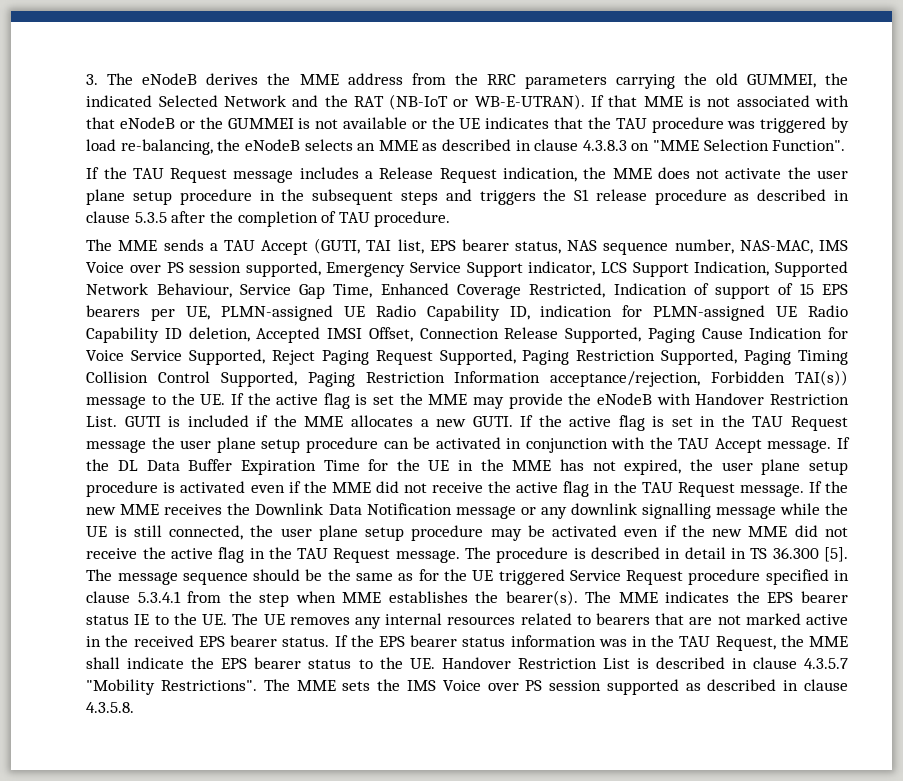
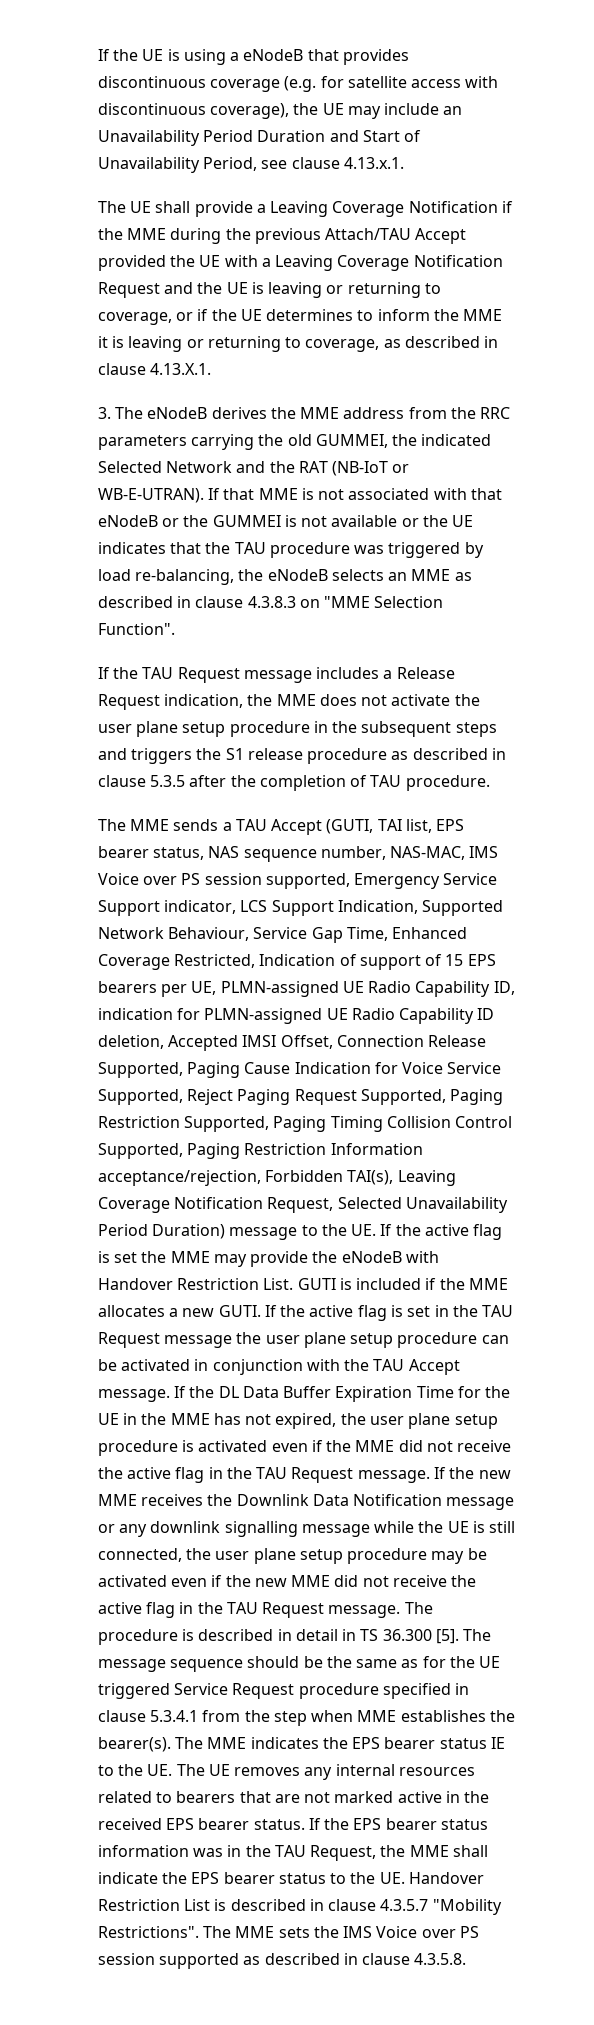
(86, 79) none -> [97,49,410,65] [97,76,499,92] [97,103,463,119] [97,130,422,146] [97,157,404,173] [97,201,514,217] [97,228,467,244] [97,255,503,271] [97,282,442,298] [97,309,503,325] [97,336,499,352] [97,363,211,375] If the UE is using a eNodeB that provides discontinuous coverage (e.g. for satellite access with discontinuous coverage), the UE may include an Unavailability Period Duration and Start of Unavailability Period, see clause 4.13.x.1. // The UE shall provide a Leaving Coverage Notification if the MME during the previous Attach/TAU Accept provided the UE with a Leaving Coverage Notification Request and the UE is leaving or returning to coverage, or if the UE determines to inform the MME it is leaving or returning to coverage, as described in clause 4.13.X.1. //
[794,370,848,386] TAI(s)) -> [347,1170,456,1186] [97,1197,508,1213] [97,1224,225,1239] TAI(s), Leaving Coverage Notification Request, Selected Unavailability Period Duration)

